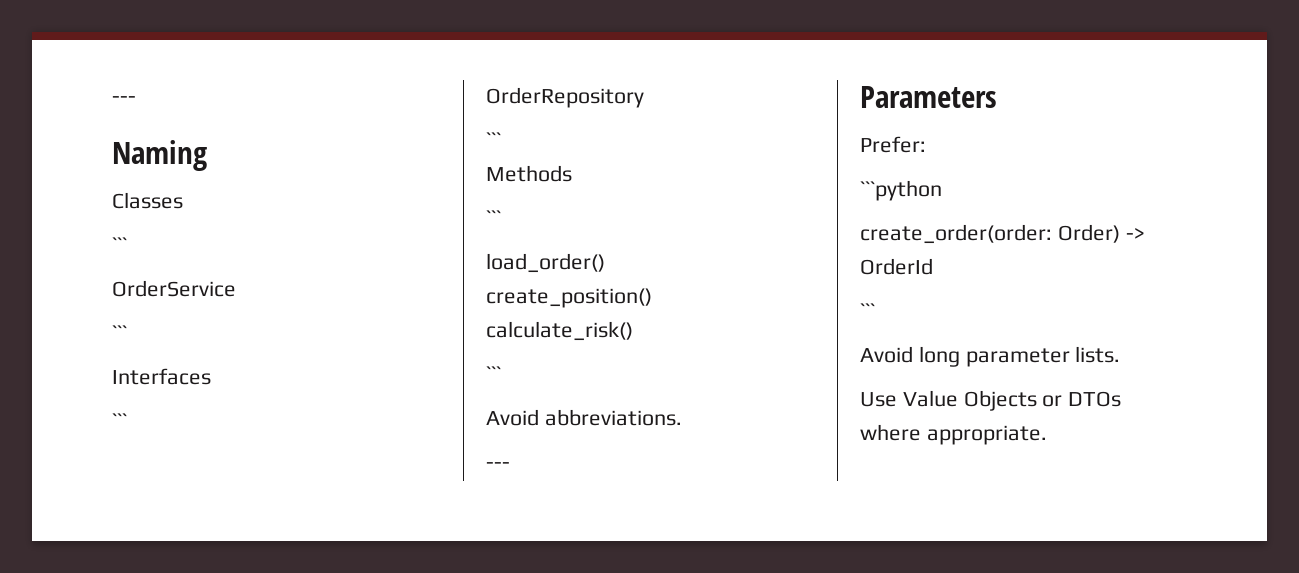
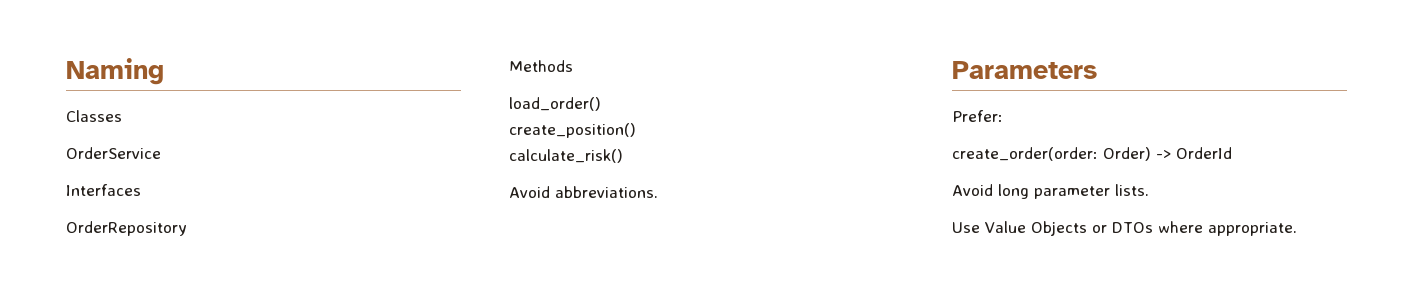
[112,96,136,103] --- // -> (66, 71) none
[112,237,127,252] // ``` -> (122, 116) none
[112,325,127,340] // ``` -> (161, 153) none
[112,413,127,428] // ``` -> (141, 190) none
[486,132,501,147] // ``` -> (187, 228) none
[486,210,501,225] // ``` -> (573, 66) none
[486,366,501,381] // ``` -> (623, 156) none
[486,462,510,469] // --- -> (658, 192) none
[860,180,942,201] // ```python -> (1003, 116) none
[860,303,875,318] // ``` -> (1232, 153) none

